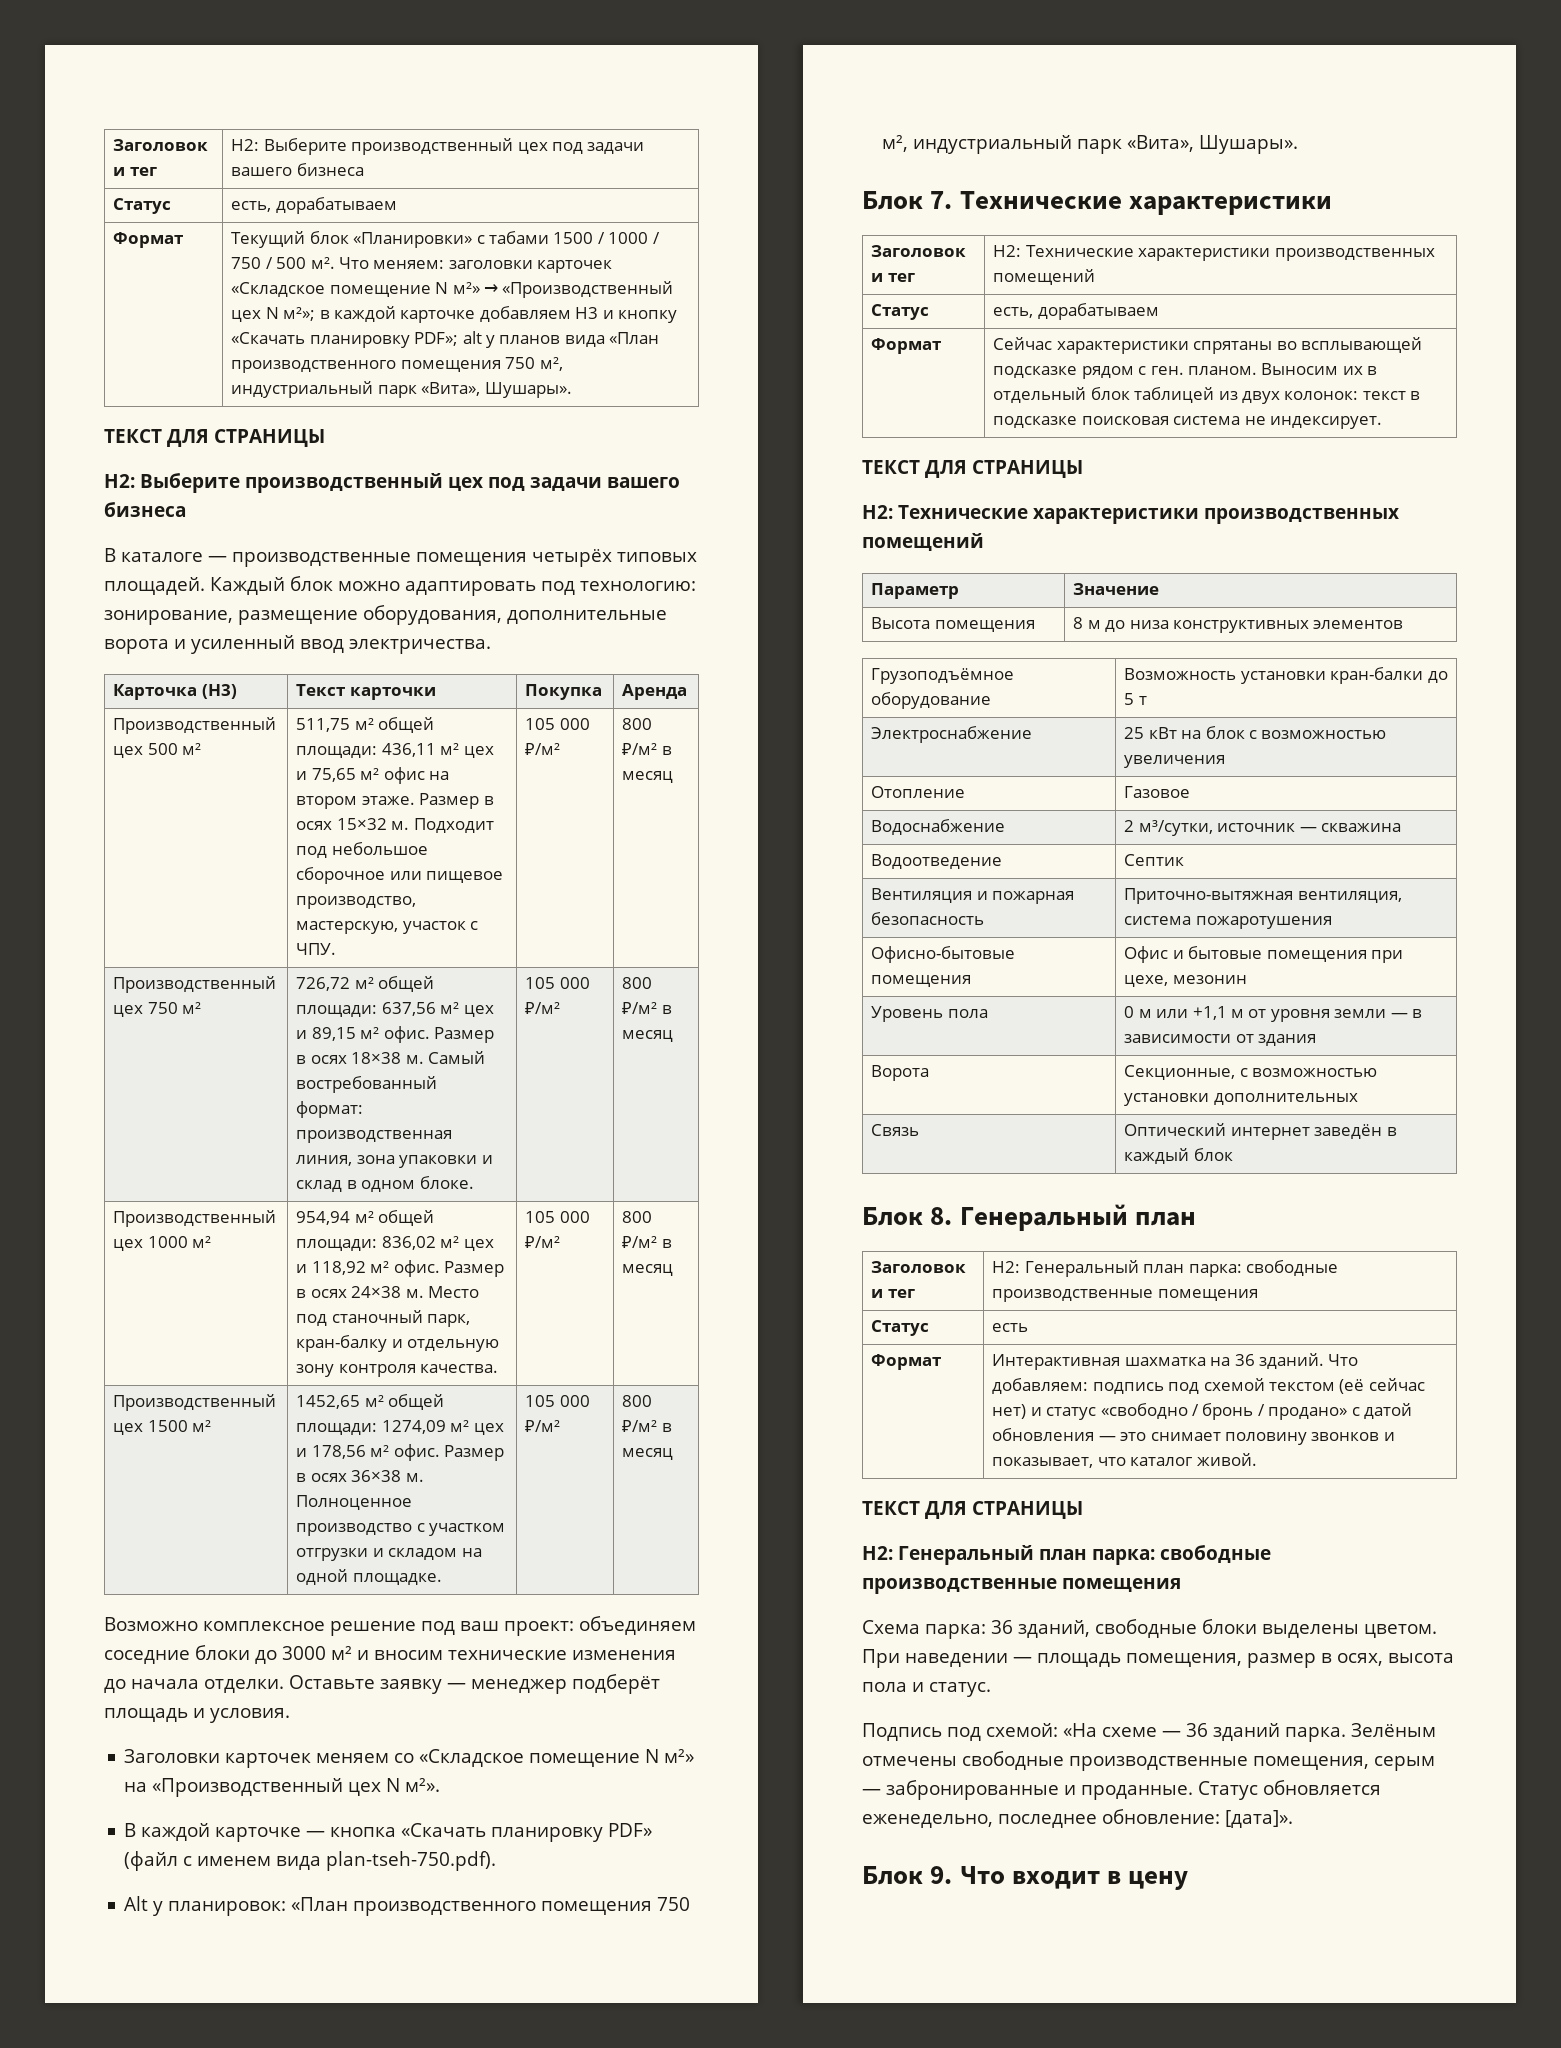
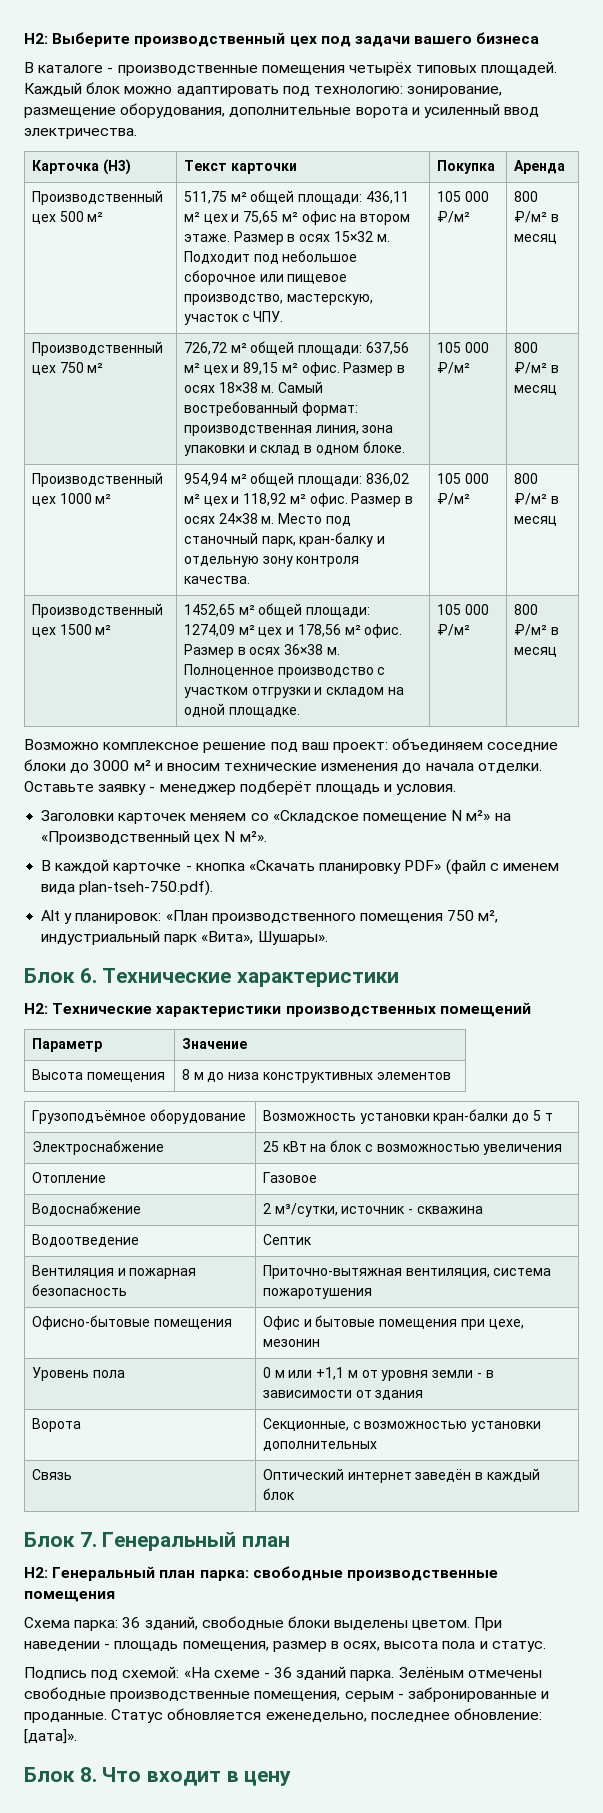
[113,139,209,151] [113,167,157,176] [231,138,645,155] [231,163,364,176] [113,198,172,214] [231,197,397,214] [113,232,184,248] [231,231,660,248] [231,257,613,273] [231,281,674,298] [231,306,678,323] [231,331,660,348] [231,357,563,373] [231,381,572,398] [104,429,325,447] Заголовок и тег | H2: Выберите производственный цех под задачи вашего бизнеса // Статус | есть, дорабатываем // Формат | Текущий блок «Планировки» с табами 1500 / 1000 / 750 / 500 м². Что меняем: заголовки карточек «Складское помещение N м²» → «Производственный цех N м²»; в каждой карточке добавляем H3 и кнопку «Скачать планировку PDF»; alt у планов вида «План производственного помещения 750 м², индустриальный парк «Вита», Шушары». // ТЕКСТ ДЛЯ СТРАНИЦЫ // -> (24, 38) none
[208,556,227,562] — -> [107,68,114,73] -
[447,1683,466,1689] — -> [149,787,156,792] -
[306,1831,326,1837] — -> [185,866,192,871] -
[930,191,1332,215] [871,245,967,257] [871,273,915,282] [993,245,1435,261] [993,269,1096,285] [871,304,930,320] [993,303,1159,320] [871,338,942,354] [993,337,1423,354] [993,363,1378,379] [993,387,1421,404] [993,416,1383,429] [862,460,1083,478] 7. Технические характеристики // Заголовок и тег | H2: Технические характеристики производственных помещений // Статус | есть, дорабатываем // Формат | Сейчас характеристики спрятаны во всплывающей подсказке рядом с ген. планом. Выносим их в отдельный блок таблицей из двух колонок: текст в подсказке поисковая система не индексирует. // ТЕКСТ ДЛЯ СТРАНИЦЫ -> [79,968,400,987] 6. Технические характеристики
[1299,827,1317,832] — -> [408,1209,414,1214] -
[1390,1013,1408,1018] — -> [477,1373,483,1378] -
[930,1204,1196,1231] [871,1261,967,1273] [871,1289,915,1298] [992,1260,1339,1277] [992,1289,1258,1302] [871,1320,930,1336] [992,1323,1029,1332] [871,1354,942,1370] [992,1353,1359,1370] [992,1378,1425,1394] [992,1403,1413,1420] [992,1428,1395,1445] [992,1453,1257,1468] [862,1501,1083,1519] 8. Генеральный план // Заголовок и тег | H2: Генеральный план парка: свободные производственные помещения // Статус | есть // Формат | Интерактивная шахматка на 36 зданий. Что добавляем: подпись под схемой текстом (её сейчас нет) и статус «свободно / бронь / продано» с датой обновления — это снимает половину звонков и показывает, что каталог живой. // ТЕКСТ ДЛЯ СТРАНИЦЫ -> [79,1532,291,1551] 7. Генеральный план
[1013,1657,1032,1663] — -> [104,1644,111,1649] -
[1162,1731,1181,1737] — -> [263,1673,270,1678] -
[862,1789,881,1795] — -> [397,1694,404,1699] -
[930,1866,953,1884] 9. -> [79,1767,97,1782] 8.

